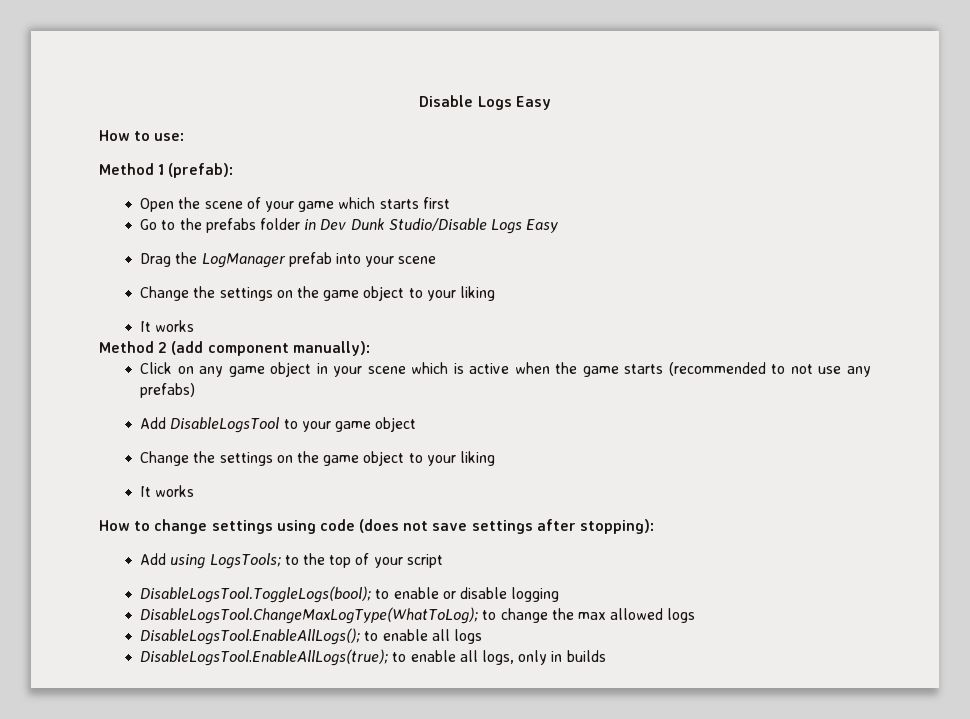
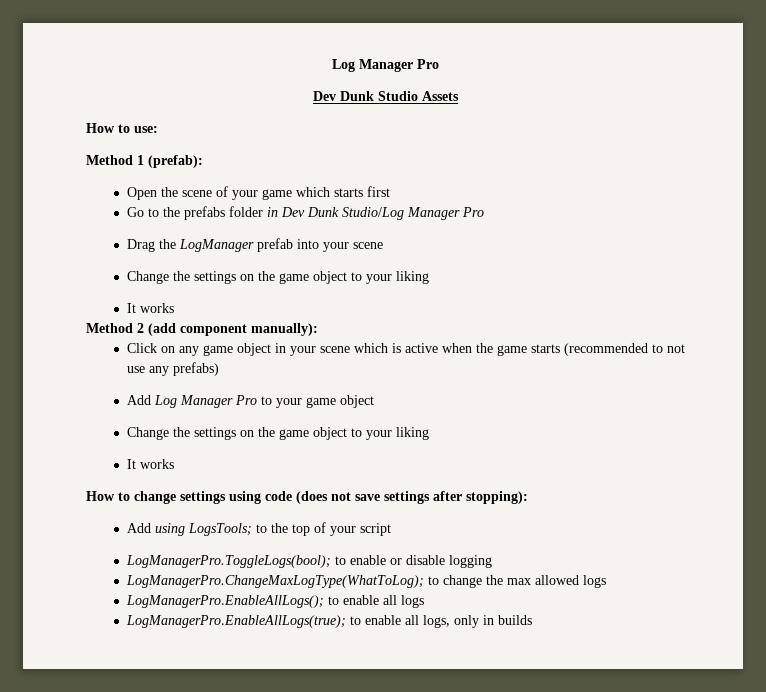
[419,95,551,110] Disable Logs Easy -> [332,59,439,72] [313,91,459,101] Log Manager Pro // Dev Dunk Studio Assets
[388,218,559,234] Studio/Disable Logs Easy -> [341,207,484,220] Studio/Log Manager Pro
[170,417,280,433] DisableLogsTool -> [153,395,257,408] Log Manager Pro
[140,586,372,603] DisableLogsTool.ToggleLogs(bool); -> [125,555,331,568] LogManagerPro.ToggleLogs(bool);
[140,607,479,624] DisableLogsTool.ChangeMaxLogType(WhatToLog); -> [125,575,424,588] LogManagerPro.ChangeMaxLogType(WhatToLog);
[140,628,361,645] DisableLogsTool.EnableAllLogs(); -> [125,595,324,608] LogManagerPro.EnableAllLogs();
[140,649,389,666] DisableLogsTool.EnableAllLogs(true); -> [125,615,346,628] LogManagerPro.EnableAllLogs(true);

